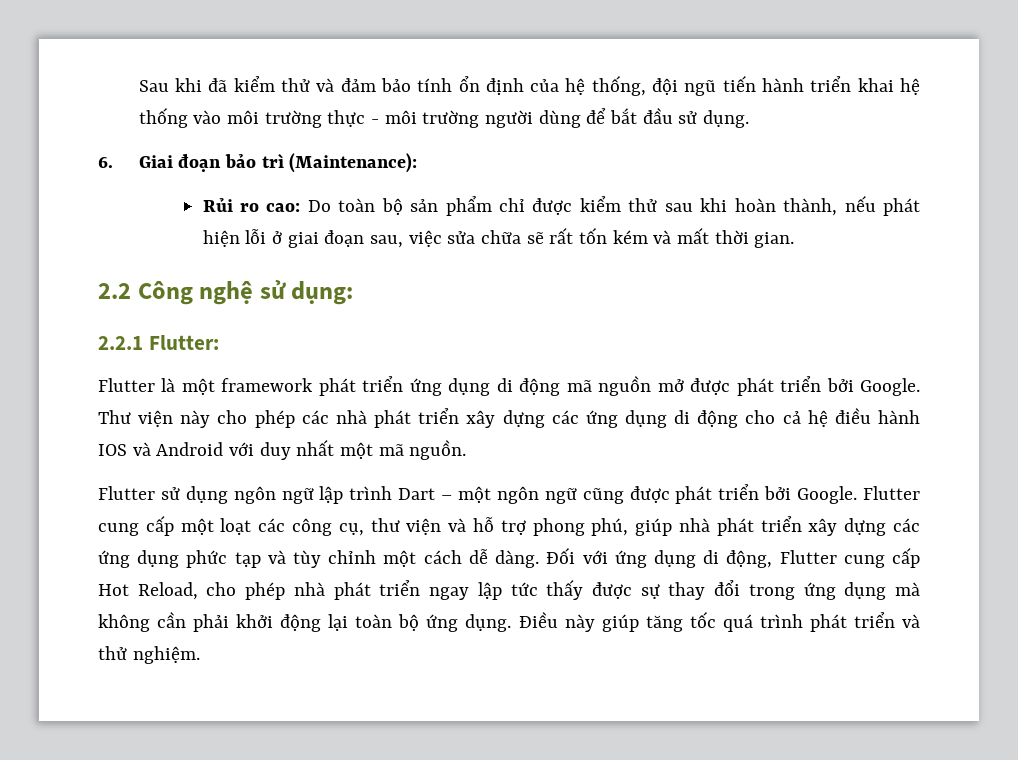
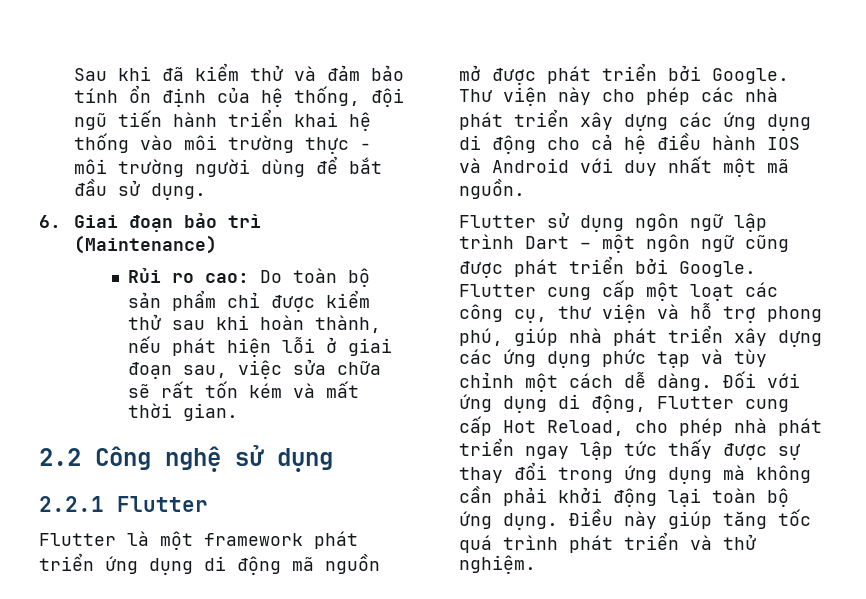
[289,153,418,173] (Maintenance): -> [73,235,217,254] (Maintenance)
[291,281,354,305] dụng: -> [277,448,333,472] dụng
[148,335,219,350] Flutter: -> [117,496,208,512] Flutter

